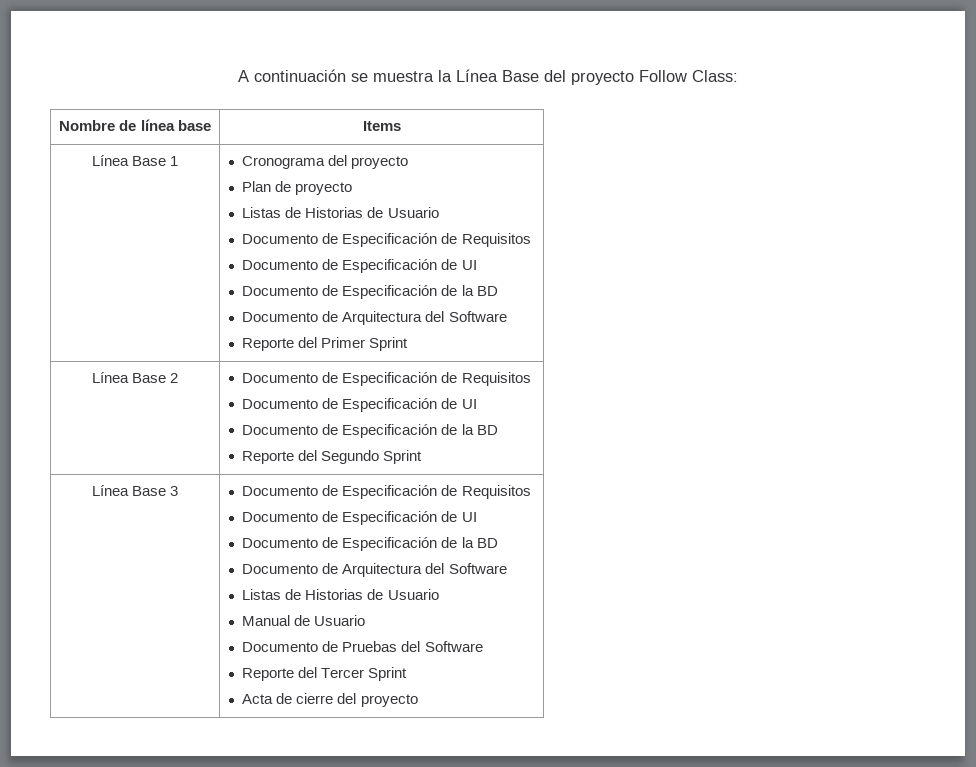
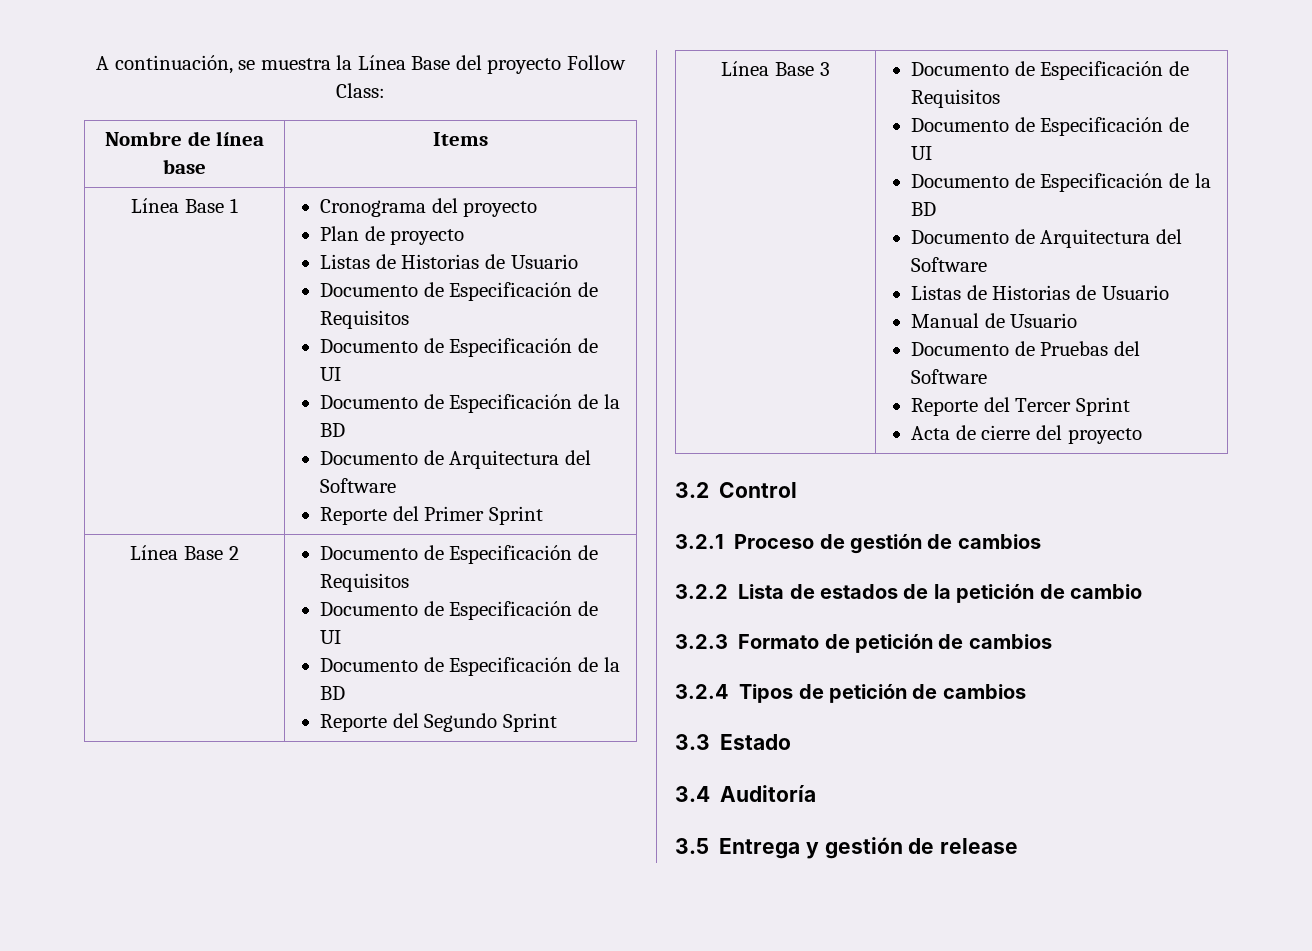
[254,69,346,82] continuación -> [114,55,233,74] continuación,
(418, 700) none -> [675,482,798,498] [675,533,1041,554] [675,583,1143,603] [675,633,1052,653] [675,683,1026,703] [675,734,792,750] [675,785,817,802] [675,837,1018,859] // 3.2 Control // 3.2.1 Proceso de gestión de cambios // 3.2.2 Lista de estados de la petición de cambio // 3.2.3 Formato de petición de cambios // 3.2.4 Tipos de petición de cambios // 3.3 Estado // 3.4 Auditoría // 3.5 Entrega y gestión de release

